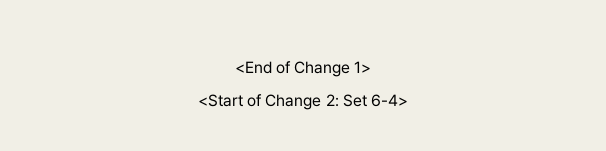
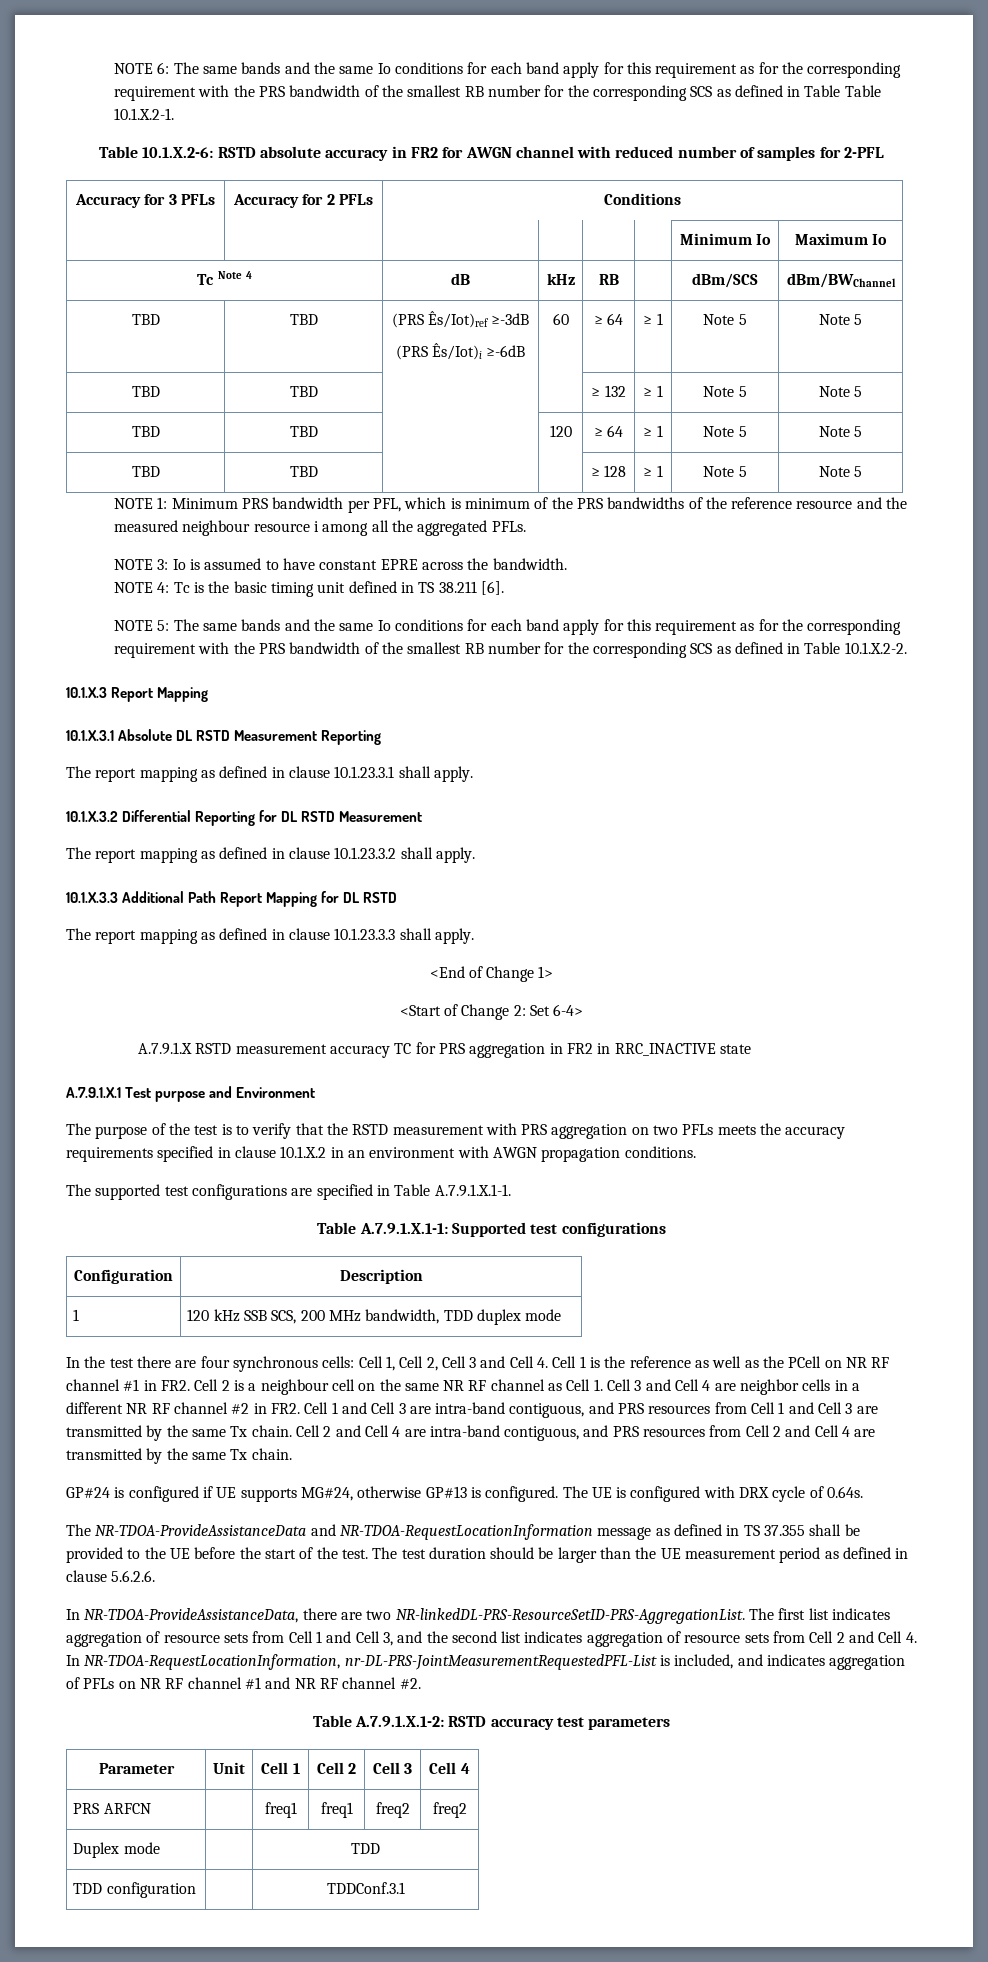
(234, 67) none -> [114,62,902,78] [114,85,881,101] [114,108,175,120] [98,146,885,161] [75,194,215,208] [233,194,373,208] [604,193,681,205] [679,233,772,245] [794,233,888,245] [197,271,252,285] [451,273,470,285] [546,273,575,285] [598,274,619,285] [692,273,758,288] [786,273,896,288] [131,314,160,325] [289,314,318,325] [391,311,530,328] [395,343,526,360] [552,313,569,325] [593,313,624,325] [643,313,663,325] [703,314,747,325] [818,314,863,325] [131,386,160,397] [289,386,318,397] [591,385,626,397] [643,385,663,397] [703,386,747,397] [818,386,863,397] [131,426,160,437] [289,426,318,437] [549,425,572,437] [593,425,624,437] [643,425,663,437] [703,426,747,437] [818,426,863,437] [131,466,160,477] [289,466,318,477] [590,465,627,477] [643,465,663,477] [703,466,747,477] [818,466,863,477] [114,497,908,513] [114,520,526,536] [114,558,567,570] [114,581,504,597] [114,619,902,635] [114,642,907,658] [66,687,209,702] [66,729,382,745] [66,766,473,782] [66,810,423,826] [66,847,475,863] [66,891,398,907] [66,928,474,944] NOTE 6: The same bands and the same Io conditions for each band apply for this requirement as for the corresponding requirement with the PRS bandwidth of the smallest RB number for the corresponding SCS as defined in Table Table 10.1.X.2-1. // Table 10.1.X.2-6: RSTD absolute accuracy in FR2 for AWGN channel with reduced number of samples for 2-PFL // Accuracy for 3 PFLs | Accuracy for 2 PFLs | Conditions // | | | | | | Minimum Io | Maximum Io // Tc Note 4 | dB | kHz | RB | | dBm/SCS | dBm/BWChannel // TBD | TBD | (PRS Ês/Iot)ref ≥-3dB // (PRS Ês/Iot)i ≥-6dB | 60 | ≥ 64 | ≥ 1 | Note 5 | Note 5 // TBD | TBD | | | ≥ 132 | ≥ 1 | Note 5 | Note 5 // TBD | TBD | | 120 | ≥ 64 | ≥ 1 | Note 5 | Note 5 // TBD | TBD | | | ≥ 128 | ≥ 1 | Note 5 | Note 5 // NOTE 1: Minimum PRS bandwidth per PFL, which is minimum of the PRS bandwidths of the reference resource and the measured neighbour resource i among all the aggregated PFLs. // NOTE 3: Io is assumed to have constant EPRE across the bandwidth. // NOTE 4: Tc is the basic timing unit defined in TS 38.211 [6]. // NOTE 5: The same bands and the same Io conditions for each band apply for this requirement as for the corresponding requirement with the PRS bandwidth of the smallest RB number for the corresponding SCS as defined in Table 10.1.X.2-2. // 10.1.X.3 Report Mapping // 10.1.X.3.1 Absolute DL RSTD Measurement Reporting // The report mapping as defined in clause 10.1.23.3.1 shall apply. // 10.1.X.3.2 Differential Reporting for DL RSTD Measurement // The report mapping as defined in clause 10.1.23.3.2 shall apply. // 10.1.X.3.3 Additional Path Report Mapping for DL RSTD // The report mapping as defined in clause 10.1.23.3.3 shall apply. //
(409, 100) none -> [138,1042,751,1058] [66,1086,316,1102] [66,1123,846,1139] [66,1146,696,1162] [66,1184,511,1200] [317,1222,666,1237] [74,1269,173,1284] [339,1269,423,1284] [73,1309,80,1321] [187,1309,562,1325] [66,1356,890,1372] [66,1379,860,1395] [66,1402,878,1418] [66,1425,876,1441] [66,1448,292,1464] [66,1486,864,1502] [66,1524,860,1540] [66,1547,909,1563] [66,1570,156,1582] [66,1608,890,1624] [66,1631,917,1647] [66,1654,906,1670] [66,1677,421,1689] [312,1715,671,1730] [98,1763,175,1774] [213,1762,245,1774] [261,1762,300,1774] [316,1762,357,1774] [372,1762,413,1774] [429,1762,470,1774] [73,1803,151,1814] [264,1802,297,1818] [320,1802,353,1818] [375,1802,410,1818] [432,1802,467,1818] [73,1842,160,1858] [351,1843,380,1854] [73,1882,196,1898] [326,1882,405,1894] // A.7.9.1.X RSTD measurement accuracy TC for PRS aggregation in FR2 in RRC_INACTIVE state // A.7.9.1.X.1 Test purpose and Environment // The purpose of the test is to verify that the RSTD measurement with PRS aggregation on two PFLs meets the accuracy requirements specified in clause 10.1.X.2 in an environment with AWGN propagation conditions. // The supported test configurations are specified in Table A.7.9.1.X.1-1. // Table A.7.9.1.X.1-1: Supported test configurations // Configuration | Description // 1 | 120 kHz SSB SCS, 200 MHz bandwidth, TDD duplex mode // In the test there are four synchronous cells: Cell 1, Cell 2, Cell 3 and Cell 4. Cell 1 is the reference as well as the PCell on NR RF channel #1 in FR2. Cell 2 is a neighbour cell on the same NR RF channel as Cell 1. Cell 3 and Cell 4 are neighbor cells in a different NR RF channel #2 in FR2. Cell 1 and Cell 3 are intra-band contiguous, and PRS resources from Cell 1 and Cell 3 are transmitted by the same Tx chain. Cell 2 and Cell 4 are intra-band contiguous, and PRS resources from Cell 2 and Cell 4 are transmitted by the same Tx chain. // GP#24 is configured if UE supports MG#24, otherwise GP#13 is configured. The UE is configured with DRX cycle of 0.64s. // The NR-TDOA-ProvideAssistanceData and NR-TDOA-RequestLocationInformation message as defined in TS 37.355 shall be provided to the UE before the start of the test. The test duration should be larger than the UE measurement period as defined in clause 5.6.2.6. // In NR-TDOA-ProvideAssistanceData, there are two NR-linkedDL-PRS-ResourceSetID-PRS-AggregationList. The first list indicates aggregation of resource sets from Cell 1 and Cell 3, and the second list indicates aggregation of resource sets from Cell 2 and Cell 4. In NR-TDOA-RequestLocationInformation, nr-DL-PRS-JointMeasurementRequestedPFL-List is included, and indicates aggregation of PFLs on NR RF channel #1 and NR RF channel #2. // Table A.7.9.1.X.1-2: RSTD accuracy test parameters // Parameter | Unit | Cell 1 | Cell 2 | Cell 3 | Cell 4 // PRS ARFCN | | freq1 | freq1 | freq2 | freq2 // Duplex mode | | TDD // TDD configuration | | TDDConf.3.1

